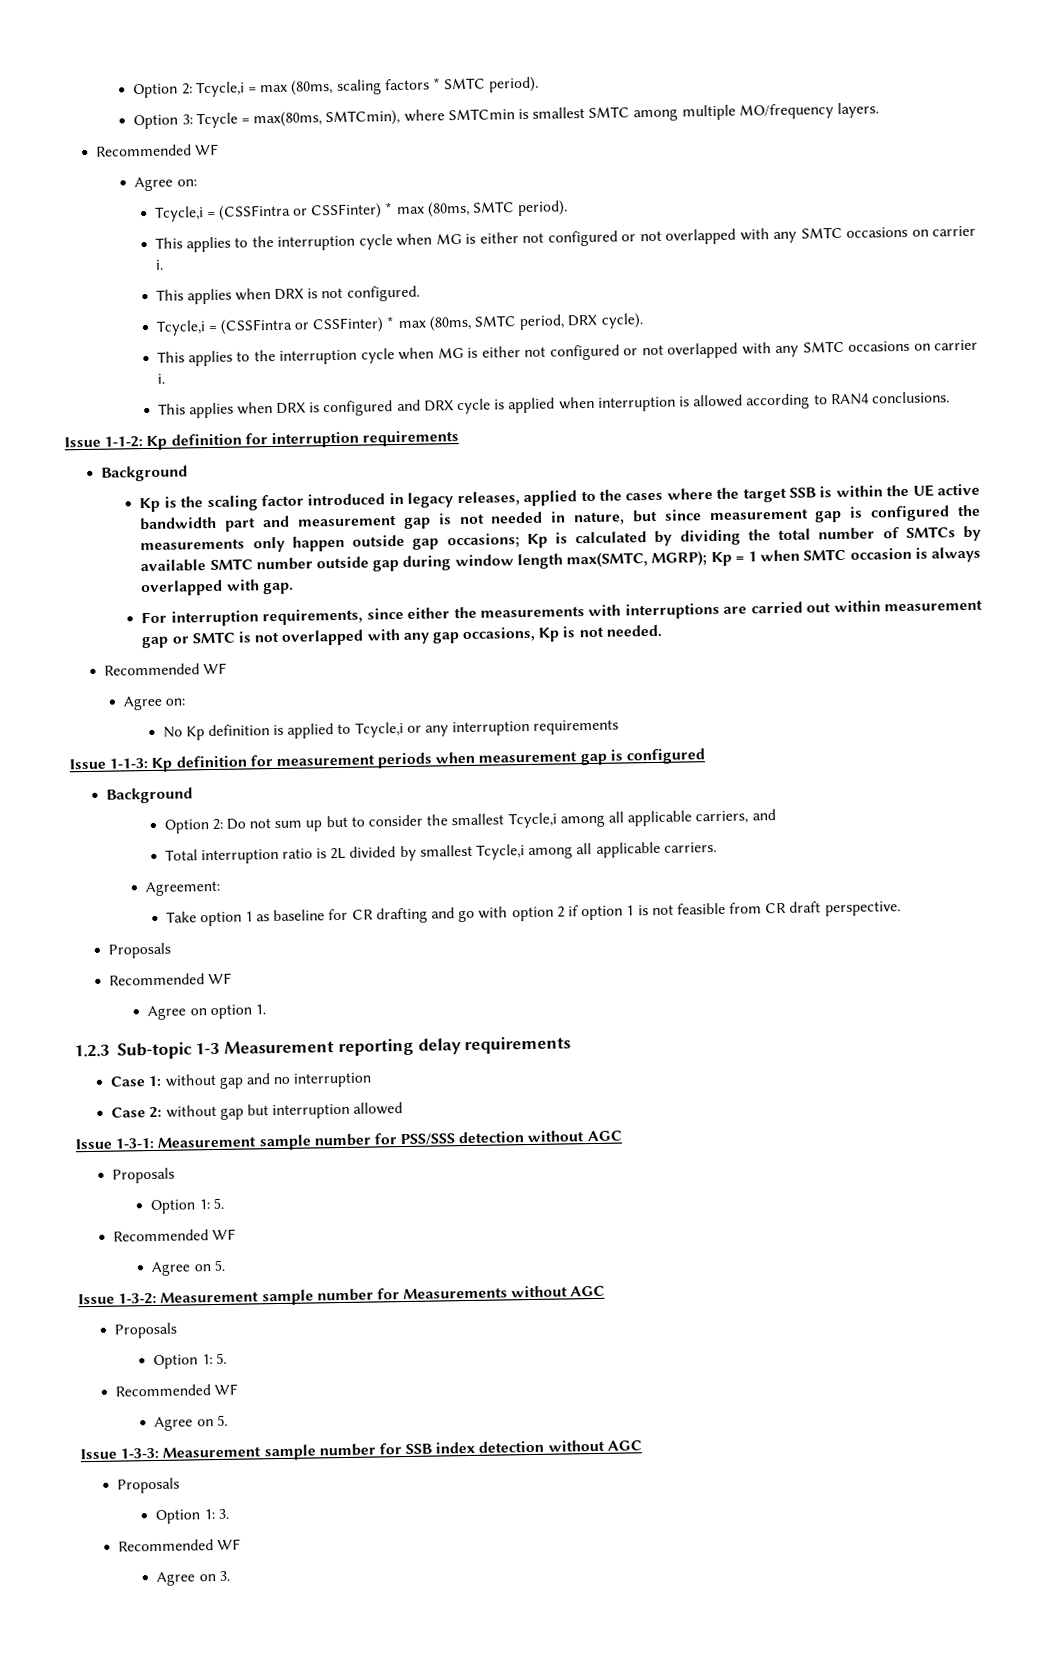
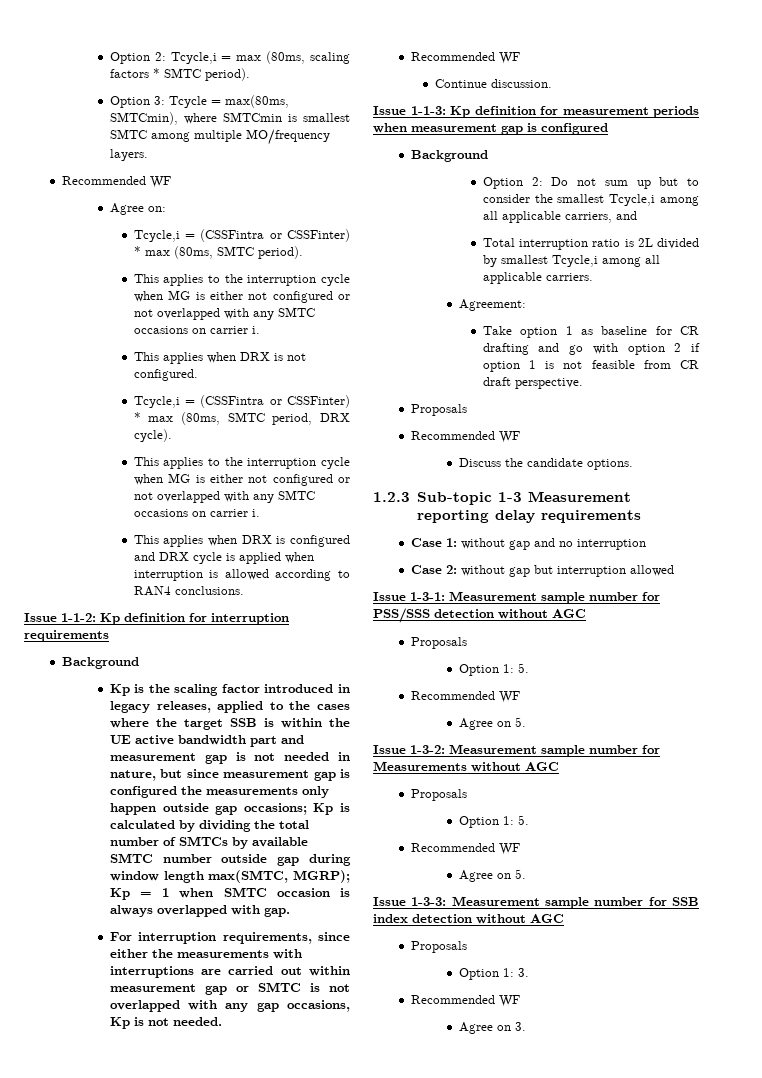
[123,695,186,711] [162,719,620,741] Agree on: // No Kp definition is applied to Tcycle,i or any interruption requirements -> [435,79,553,88] Continue discussion.
[147,1004,266,1021] Agree on option 1. -> [458,458,633,470] Discuss the candidate options.

